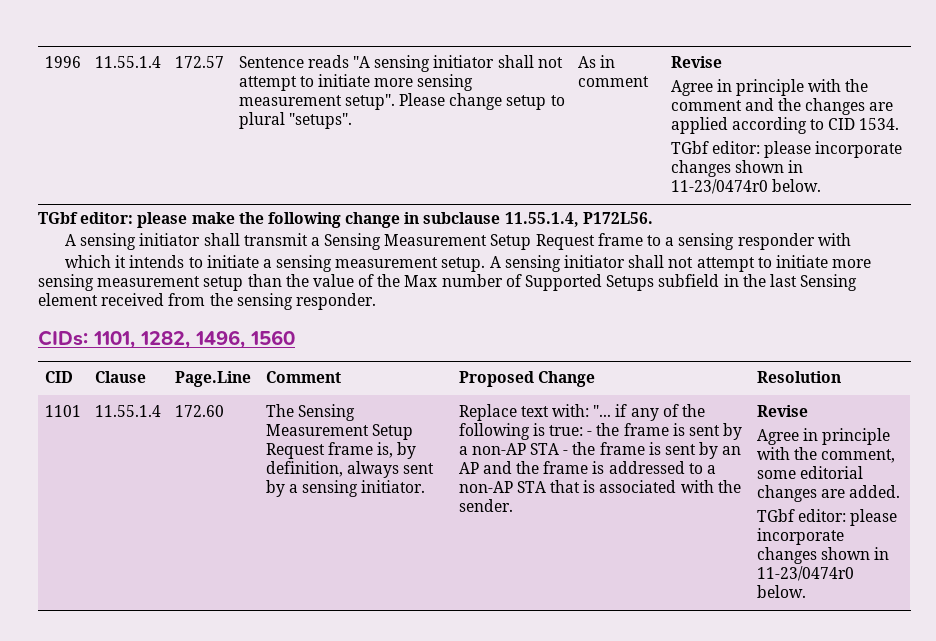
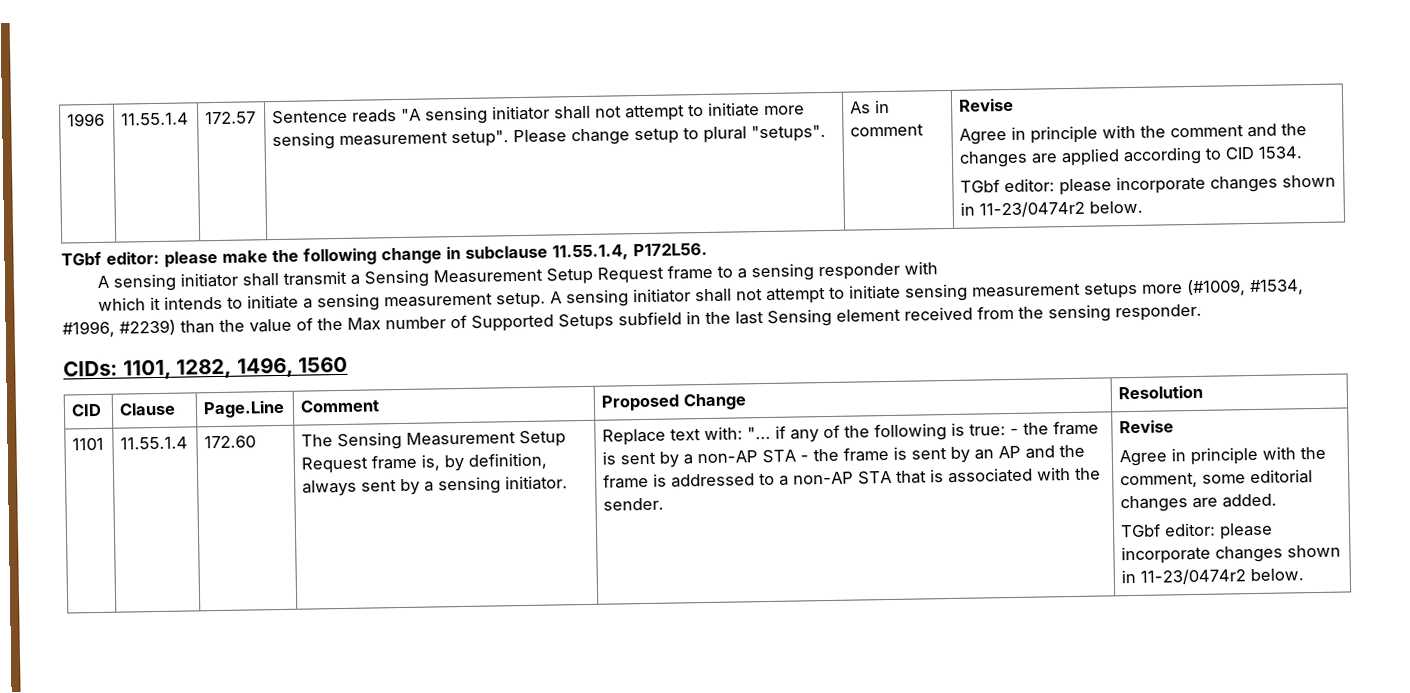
[670,179,768,194] 11-23/0474r0 -> [979,200,1086,218] 11-23/0474r2
[832,259,872,268] [38,274,244,291] more sensing measurement setup -> [904,279,1304,302] [62,319,176,338] sensing measurement setups more (#1009, #1534, #1996, #2239)
[756,566,854,581] 11-23/0474r0 -> [1140,568,1247,585] 11-23/0474r2

